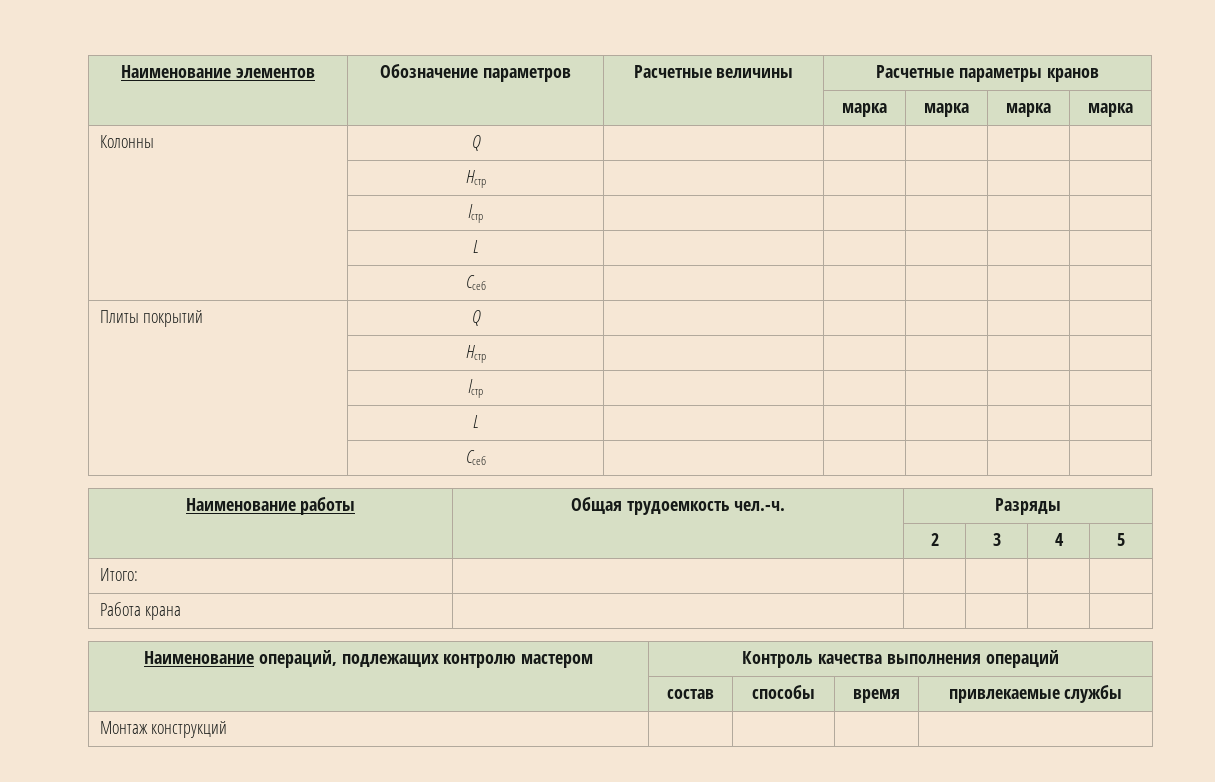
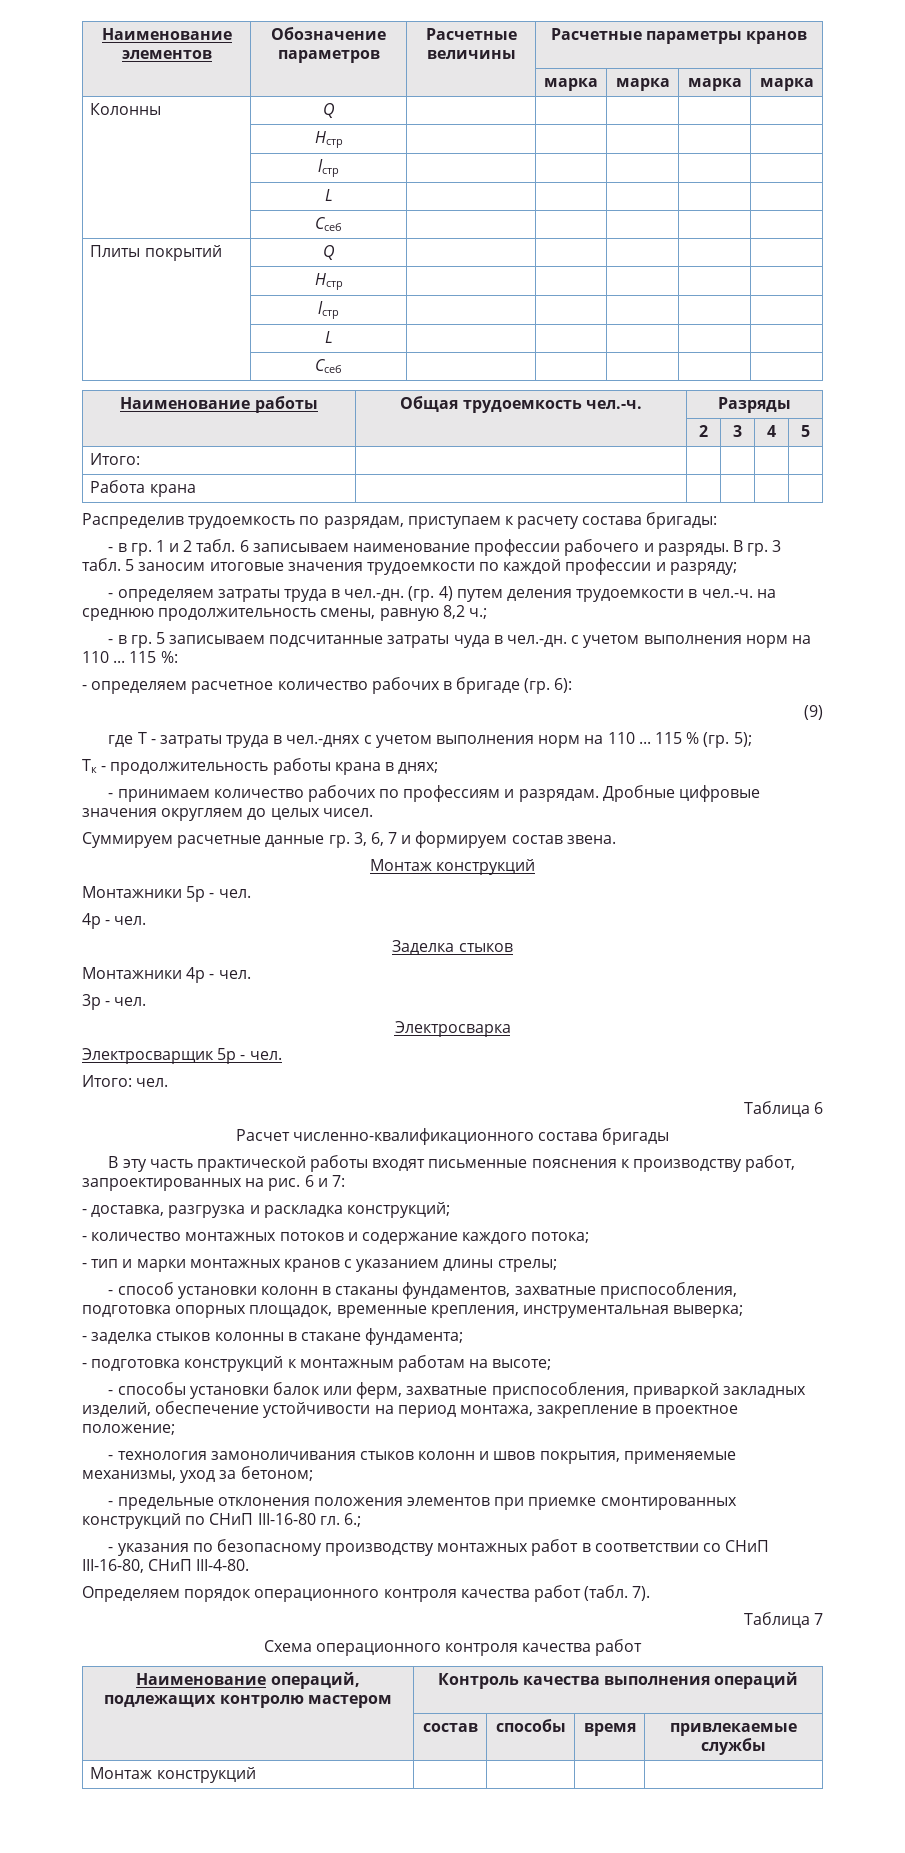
(182, 613) none -> [82,512,718,529] [108,539,782,556] [82,558,737,575] [108,586,776,602] [82,605,487,621] [108,632,811,648] [82,651,178,663] [82,677,573,694] [804,705,823,720] [108,732,752,748] [82,758,439,775] [108,785,761,802] [82,808,373,821] [82,831,616,848] [369,859,536,875] [82,886,251,902] [82,913,147,929] [392,940,513,955] [82,967,251,983] [82,994,147,1010] [394,1021,511,1037] [82,1048,282,1064] [82,1075,169,1087] [743,1101,823,1117] [235,1128,670,1145] [108,1155,796,1172] [82,1175,345,1191] [82,1202,450,1218] [82,1232,590,1245] [82,1259,557,1272] [108,1282,737,1299] [82,1305,744,1318] [82,1328,464,1345] [82,1355,552,1372] [108,1382,807,1399] [82,1401,739,1418] [82,1424,175,1435] [108,1451,736,1464] [82,1466,313,1483] [108,1497,737,1510] [82,1513,361,1529] [108,1539,770,1556] [82,1559,250,1573] [82,1585,651,1602] [743,1612,823,1628] [263,1639,643,1656] // Распределив трудоемкость по разрядам, приступаем к расчету состава бригады: // - в гр. 1 и 2 табл. 6 записываем наименование профессии рабочего и разряды. В гр. 3 табл. 5 заносим итоговые значения трудоемкости по каждой профессии и разряду; // - определяем затраты труда в чел.-дн. (гр. 4) путем деления трудоемкости в чел.-ч. на среднюю продолжительность смены, равную 8,2 ч.; // - в гр. 5 записываем подсчитанные затраты чуда в чел.-дн. с учетом выполнения норм на 110 ... 115 %: // - определяем расчетное количество рабочих в бригаде (гр. 6): // (9) // где Т - затраты труда в чел.-днях с учетом выполнения норм на 110 ... 115 % (гр. 5); // Тк - продолжительность работы крана в днях; // - принимаем количество рабочих по профессиям и разрядам. Дробные цифровые значения округляем до целых чисел. // Суммируем расчетные данные гр. 3, 6, 7 и формируем состав звена. // Монтаж конструкций // Монтажники 5р - чел. // 4р - чел. // Заделка стыков // Монтажники 4р - чел. // 3р - чел. // Электросварка // Электросварщик 5р - чел. // Итого: чел. // Таблица 6 // Расчет численно-квалификационного состава бригады // В эту часть практической работы входят письменные пояснения к производству работ, запроектированных на рис. 6 и 7: // - доставка, разгрузка и раскладка конструкций; // - количество монтажных потоков и содержание каждого потока; // - тип и марки монтажных кранов с указанием длины стрелы; // - способ установки колонн в стаканы фундаментов, захватные приспособления, подготовка опорных площадок, временные крепления, инструментальная выверка; // - заделка стыков колонны в стакане фундамента; // - подготовка конструкций к монтажным работам на высоте; // - способы установки балок или ферм, захватные приспособления, приваркой закладных изделий, обеспечение устойчивости на период монтажа, закрепление в проектное положение; // - технология замоноличивания стыков колонн и швов покрытия, применяемые механизмы, уход за бетоном; // - предельные отклонения положения элементов при приемке смонтированных конструкций по СНиП III-16-80 гл. 6.; // - указания по безопасному производству монтажных работ в соответствии со СНиП III-16-80, СНиП III-4-80. // Определяем порядок операционного контроля качества работ (табл. 7). // Таблица 7 // Схема операционного контроля качества работ

